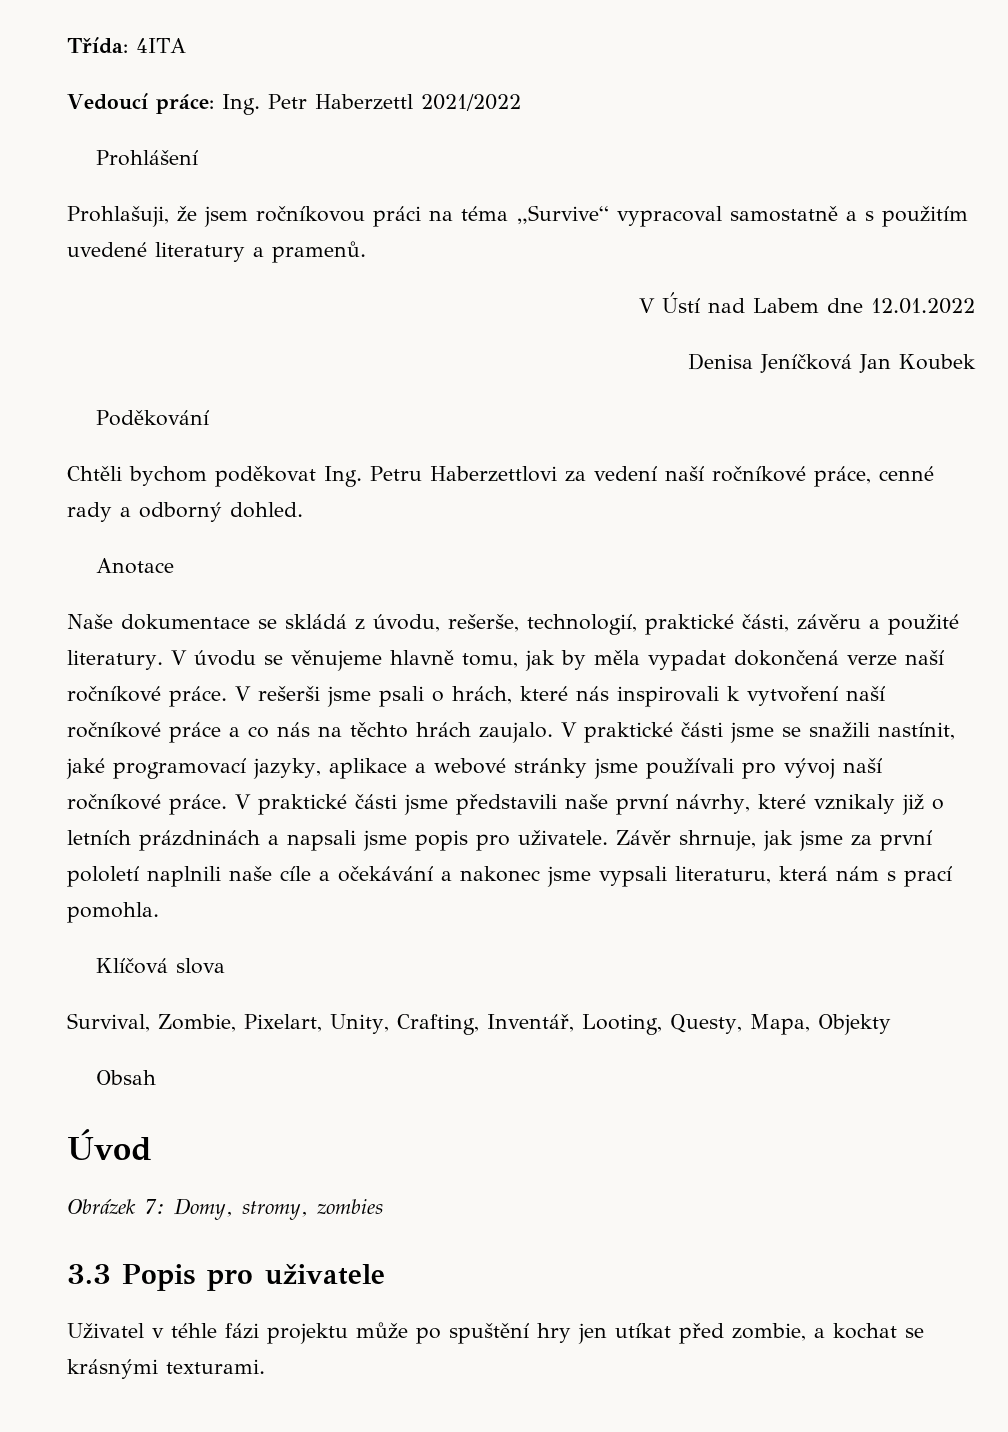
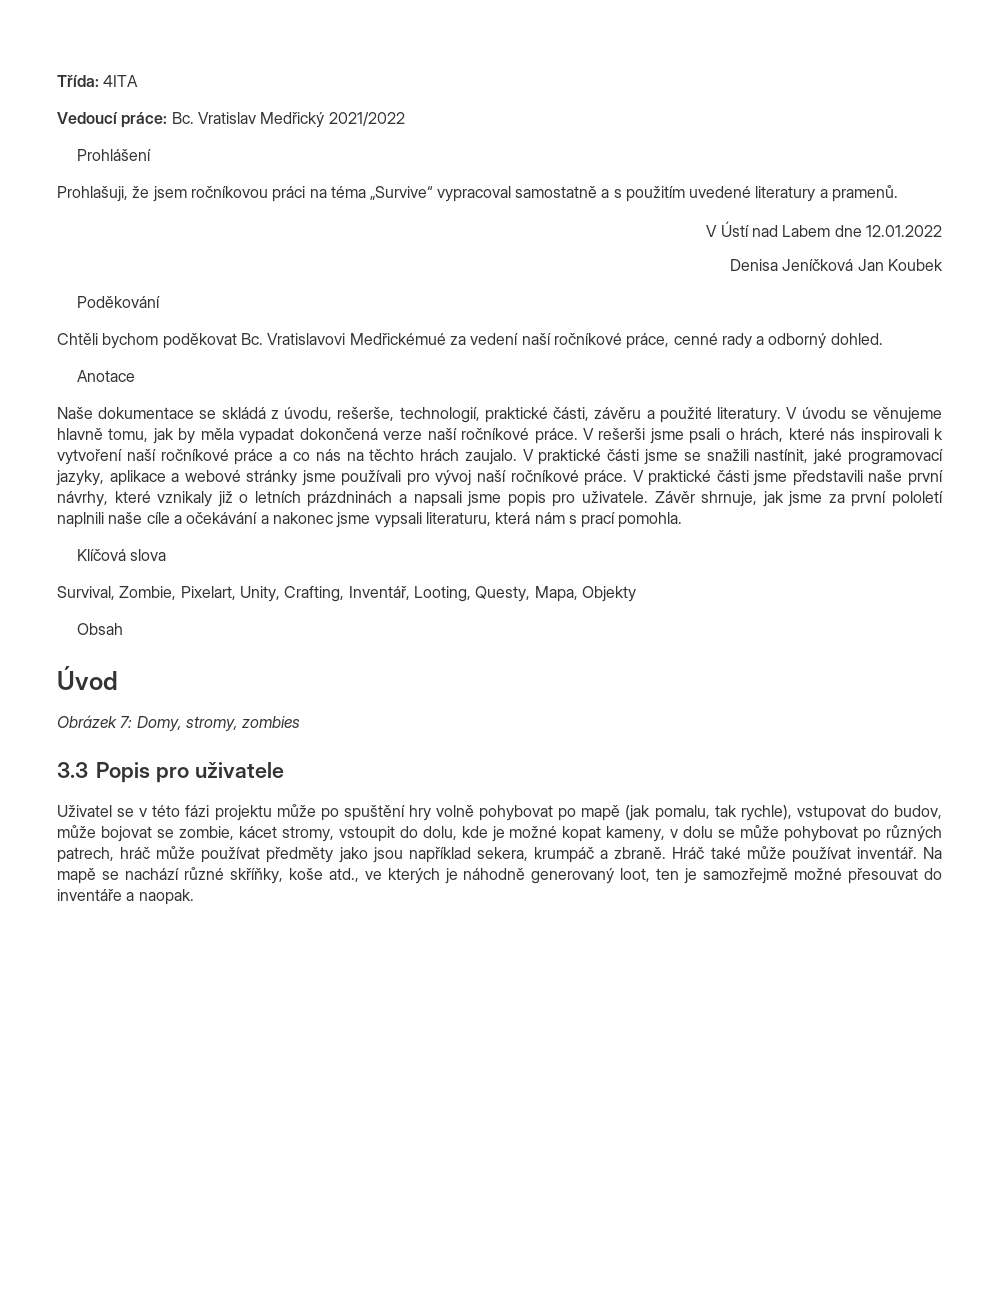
[221,94,413,115] Ing. Petr Haberzettl -> [171,112,325,128] Bc. Vratislav Medřický
[324,466,557,487] Ing. Petru Haberzettlovi -> [240,333,446,345] Bc. Vratislavovi Medřickémué
[152,1323,217,1338] v téhle -> [117,805,181,817] se v této
[578,1323,924,1344] [67,1359,265,1379] jen utíkat před zombie, a kochat se krásnými texturami. -> [436,805,943,821] [57,825,943,842] [57,846,943,863] [57,867,943,884] [57,889,194,905] volně pohybovat po mapě (jak pomalu, tak rychle), vstupovat do budov, může bojovat se zombie, kácet stromy, vstoupit do dolu, kde je možné kopat kameny, v dolu se může pohybovat po různých patrech, hráč může používat předměty jako jsou například sekera, krumpáč a zbraně. Hráč také může používat inventář. Na mapě se nachází různé skříňky, koše atd., ve kterých je náhodně generovaný loot, ten je samozřejmě možné přesouvat do inventáře a naopak.

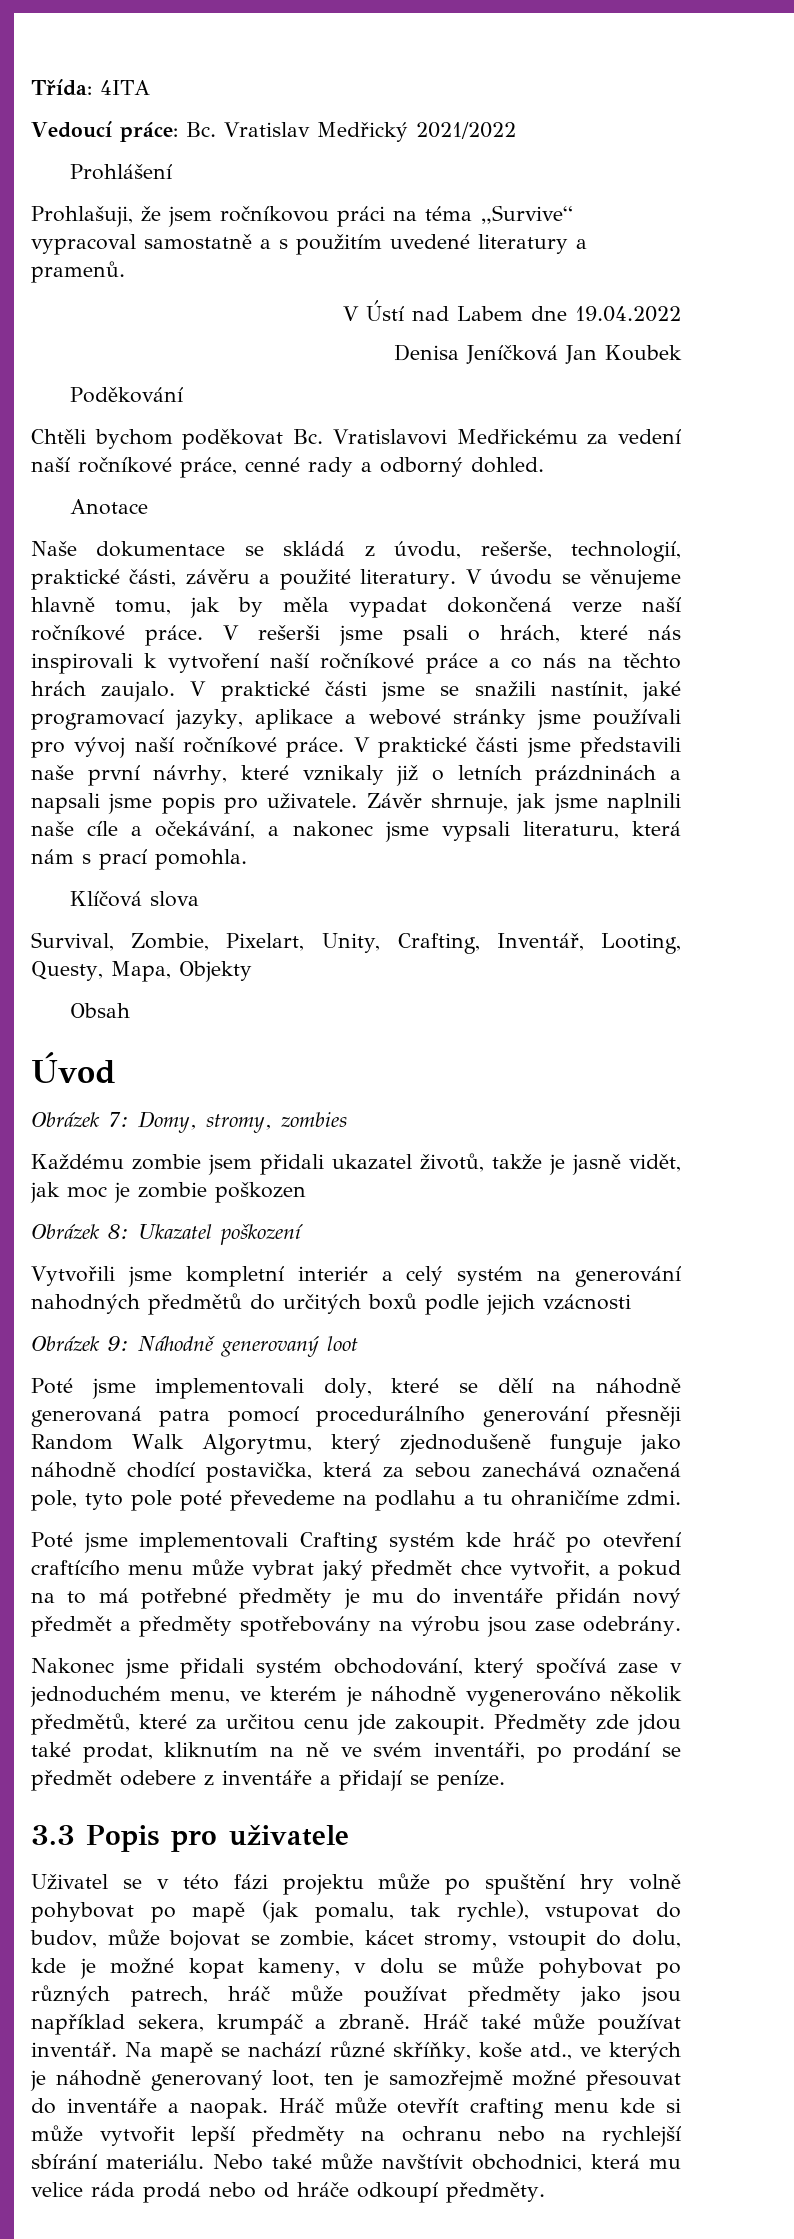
[866,225,943,237] 12.01.2022 -> [575,306,681,322] 19.04.2022
[349,333,446,345] Medřickémué -> [456,429,578,444] Medřickému
[828,491,943,507] za první pololetí -> (598, 803) none
[186,512,258,524] očekávání -> [155,821,256,839] očekávání,
(301, 722) none -> [31,1153,681,1175] [30,1182,306,1203] [31,1224,303,1245] [31,1266,681,1287] [31,1293,631,1315] [31,1336,358,1357] [31,1378,681,1399] [31,1406,681,1427] [31,1434,681,1455] [31,1462,681,1483] [31,1490,681,1511] [31,1532,681,1553] [31,1559,682,1581] [31,1588,681,1609] [31,1616,681,1637] [31,1658,682,1679] [30,1686,682,1707] [31,1713,681,1735] [31,1742,681,1763] [31,1770,505,1791] // Každému zombie jsem přidali ukazatel životů, takže je jasně vidět, jak moc je zombie poškozen // Obrázek 8: Ukazatel poškození // Vytvořili jsme kompletní interiér a celý systém na generování nahodných předmětů do určitých boxů podle jejich vzácnosti // Obrázek 9: Náhodně generovaný loot // Poté jsme implementovali doly, které se dělí na náhodně generovaná patra pomocí procedurálního generování přesněji Random Walk Algorytmu, který zjednodušeně funguje jako náhodně chodící postavička, která za sebou zanechává označená pole, tyto pole poté převedeme na podlahu a tu ohraničíme zdmi. // Poté jsme implementovali Crafting systém kde hráč po otevření craftícího menu může vybrat jaký předmět chce vytvořit, a pokud na to má potřebné předměty je mu do inventáře přidán nový předmět a předměty spotřebovány na výrobu jsou zase odebrány. // Nakonec jsme přidali systém obchodování, který spočívá zase v jednoduchém menu, ve kterém je náhodně vygenerováno několik předmětů, které za určitou cenu jde zakoupit. Předměty zde jdou také prodat, kliknutím na ně ve svém inventáři, po prodání se předmět odebere z inventáře a přidají se peníze.
(194, 897) none -> [278,2097,681,2119] [31,2125,681,2147] [31,2153,681,2172] [31,2182,545,2203] Hráč může otevřít crafting menu kde si může vytvořit lepší předměty na ochranu nebo na rychlejší sbírání materiálu. Nebo také může navštívit obchodnici, která mu velice ráda prodá nebo od hráče odkoupí předměty.

